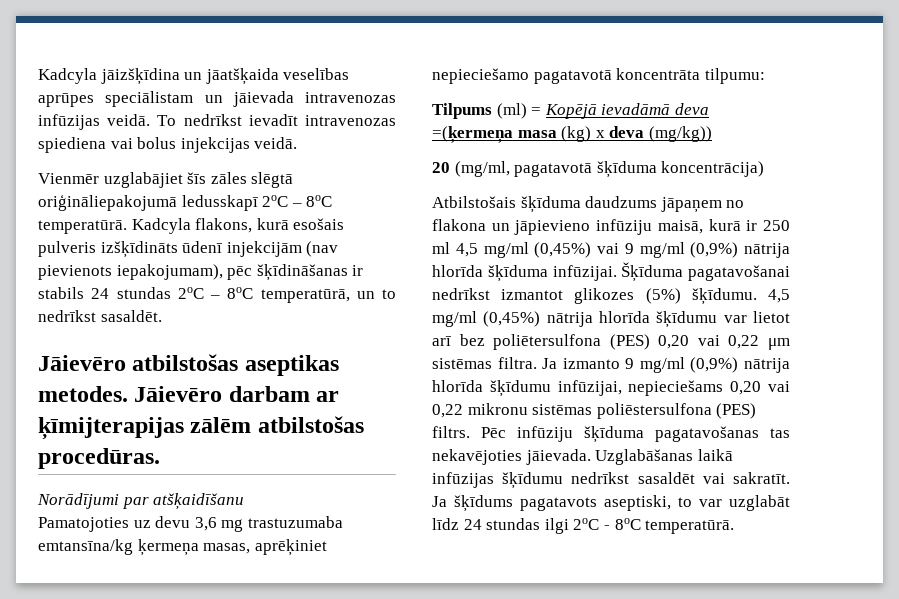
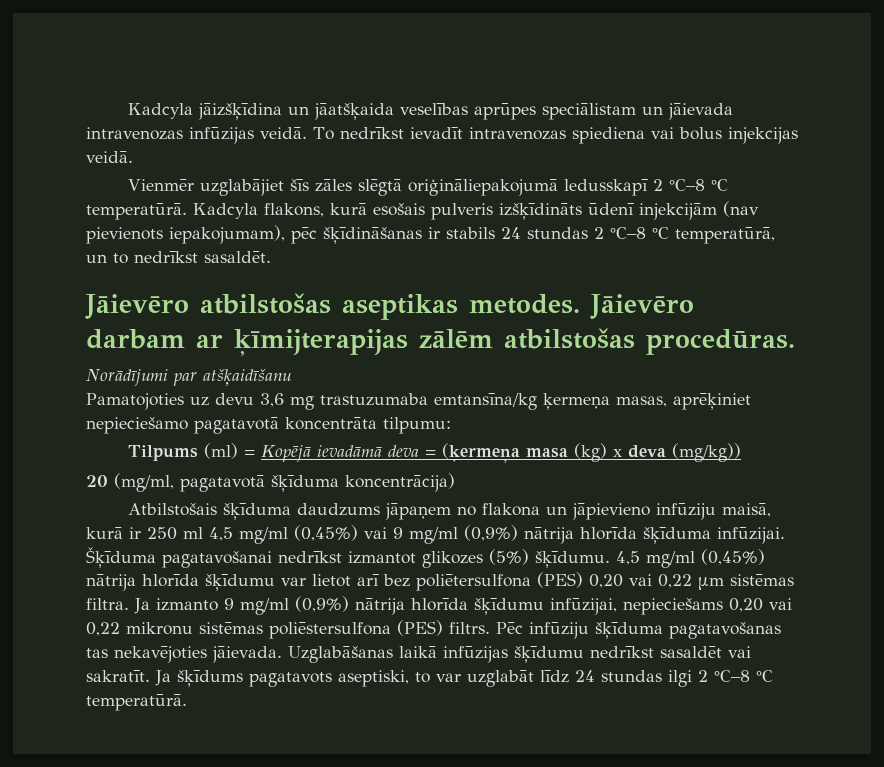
[262,195,333,207] 2oC – 8oC -> [652,179,728,191] 2 °C–8 °C
[177,287,254,299] 2oC – 8oC -> [594,227,669,239] 2 °C–8 °C
[432,126,513,143] =(ķermeņa -> [424,443,520,463] = (ķermeņa
[573,518,641,530] 2oC - 8oC -> [698,670,773,682] 2 °C–8 °C

